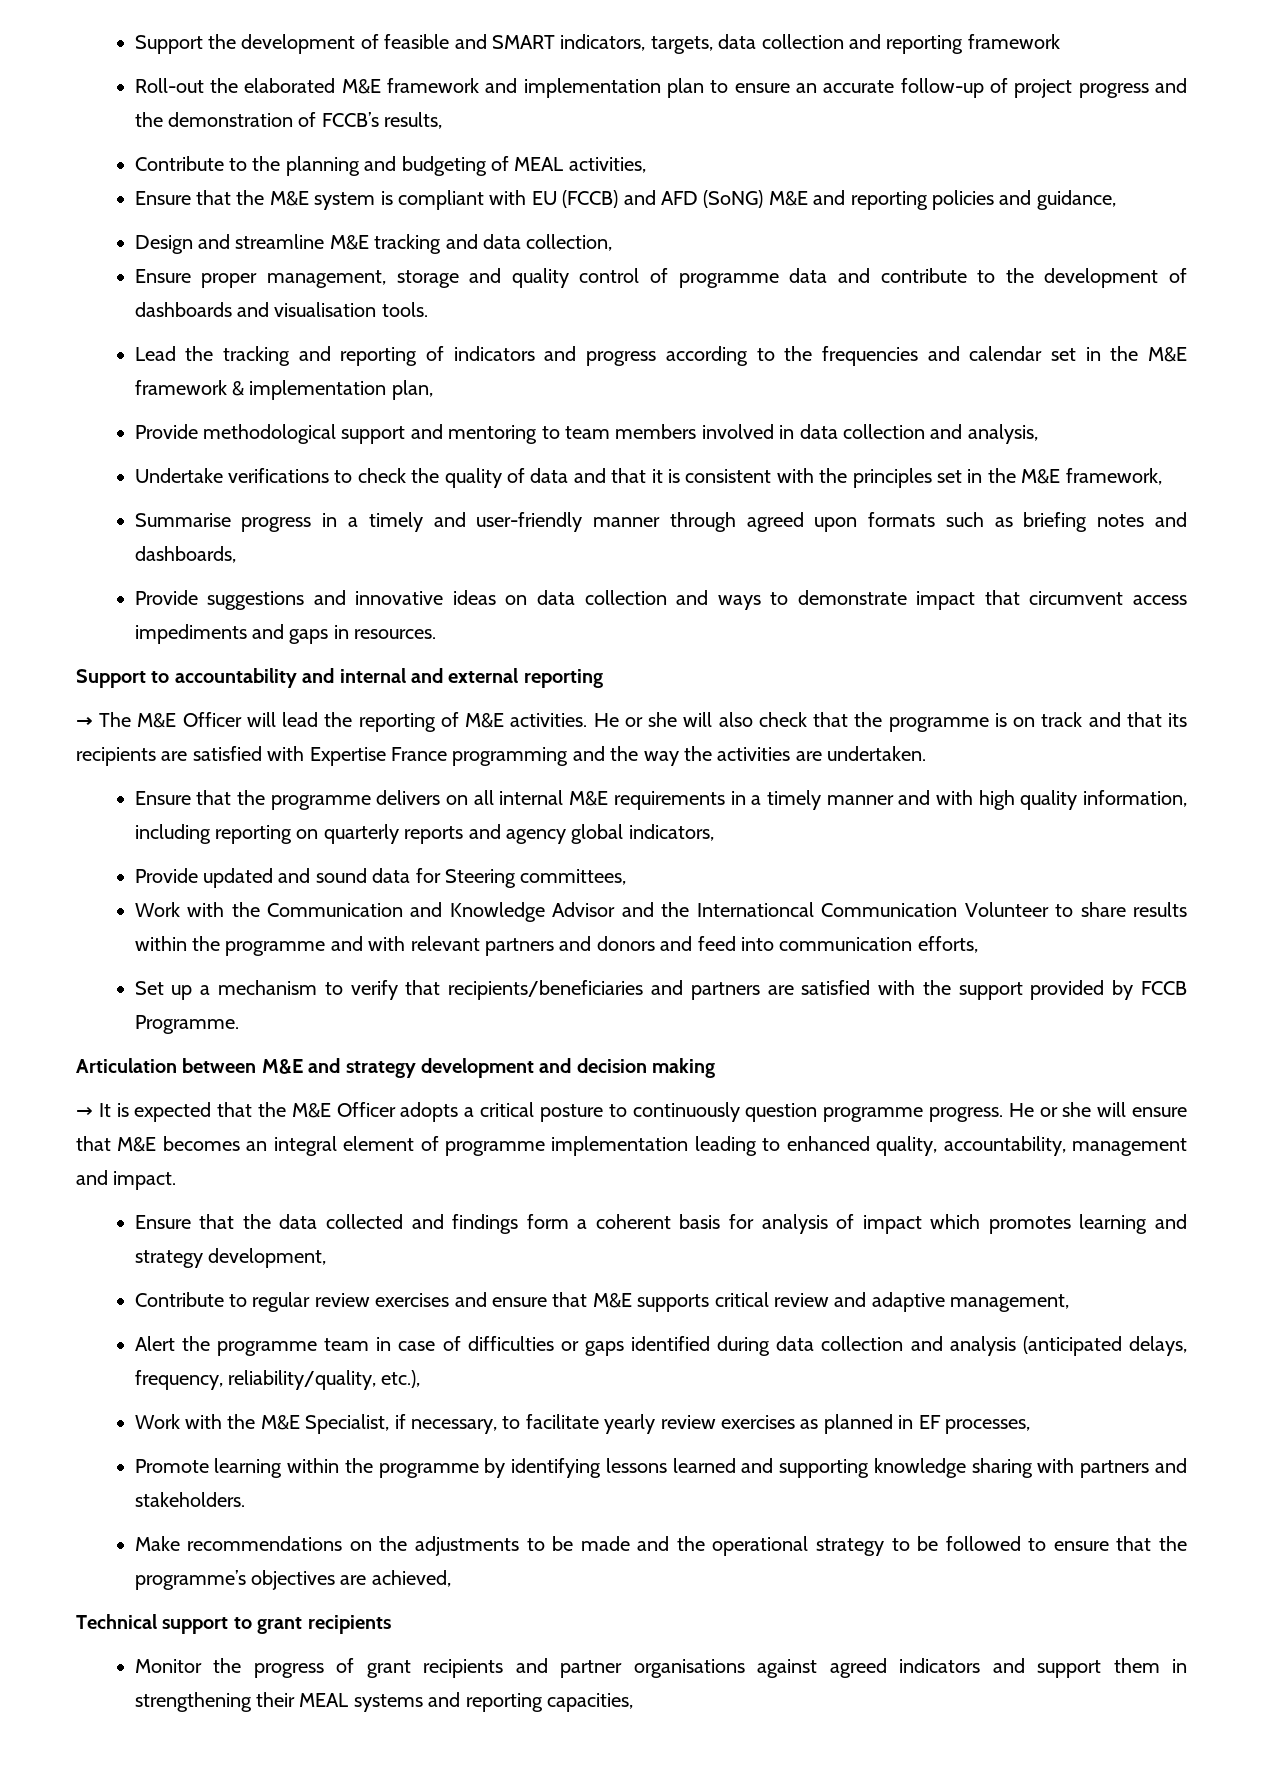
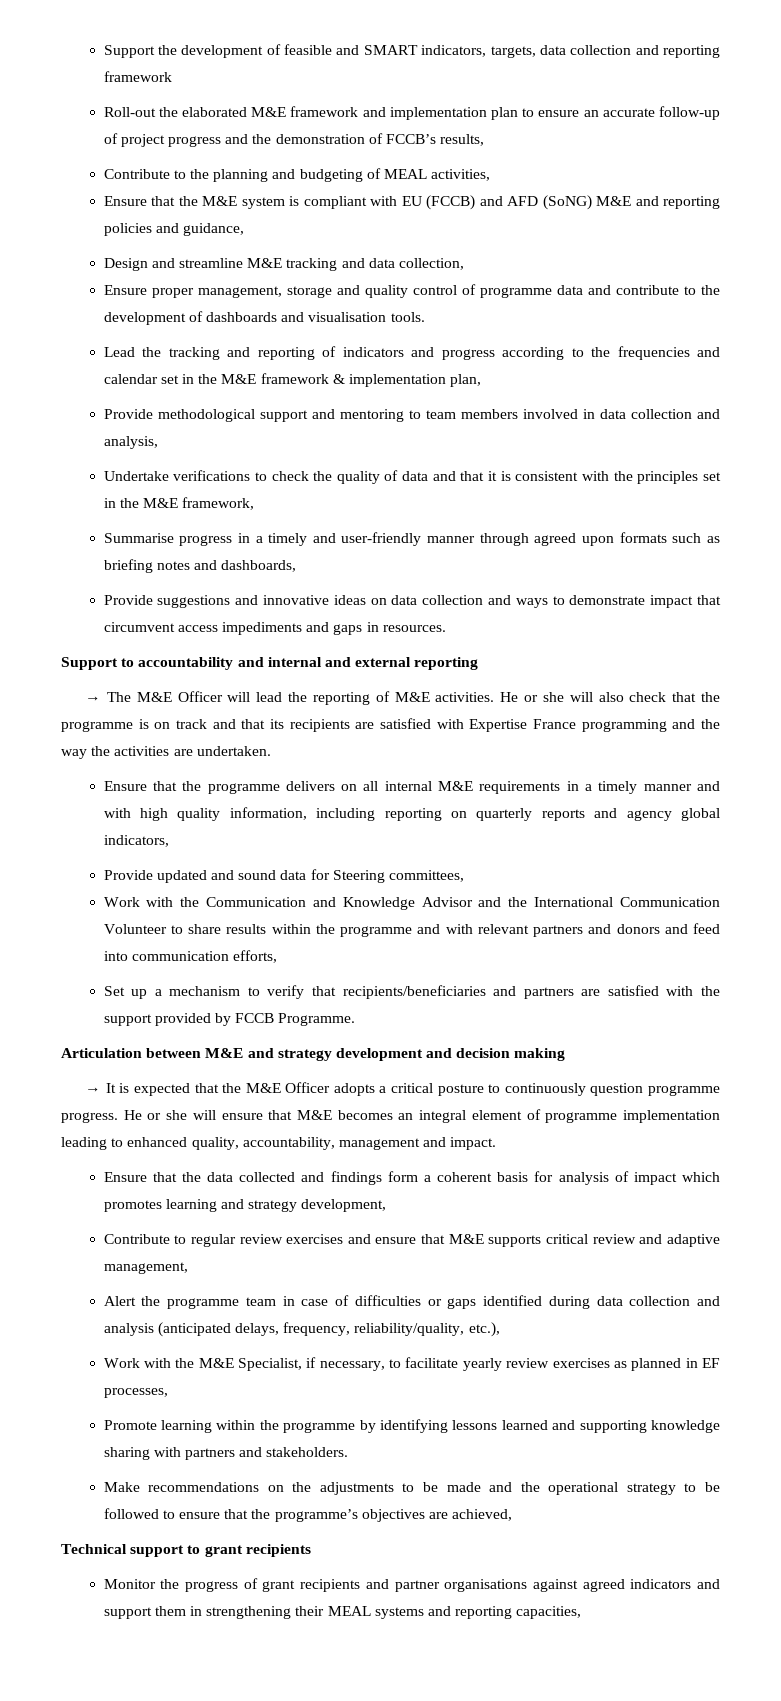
[696,902,814,917] Internationcal -> [534,897,614,907] International

